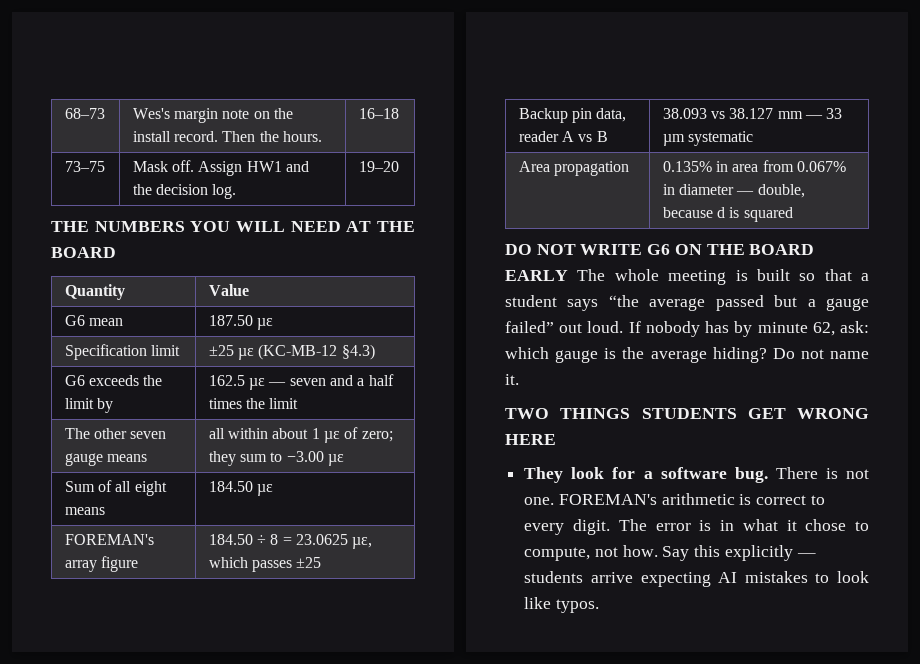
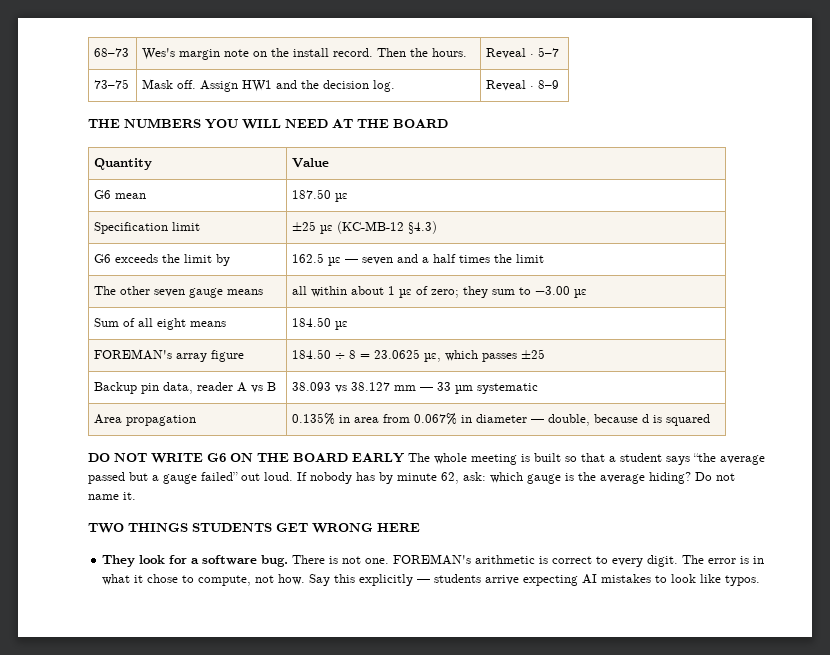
[358,108,399,119] 16–18 -> [486,47,560,59] Reveal · 5–7
[358,161,399,172] 19–20 -> [486,80,560,91] Reveal · 8–9

